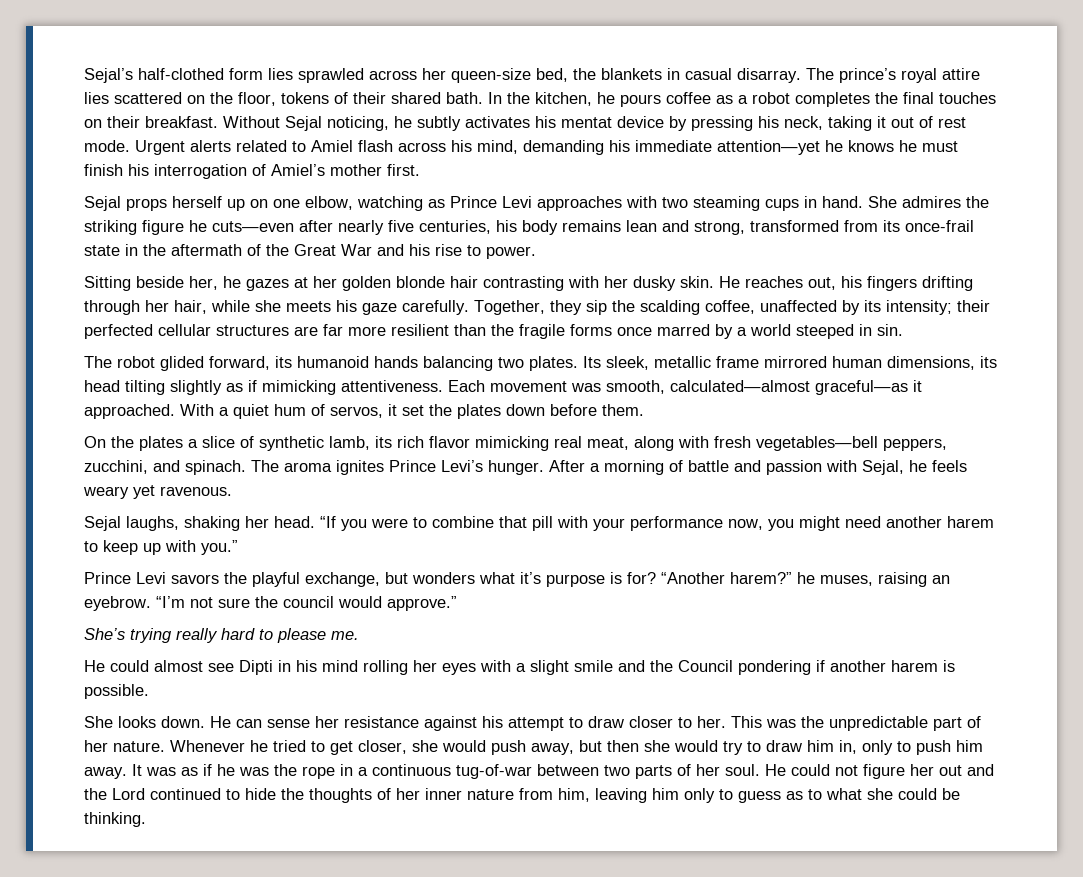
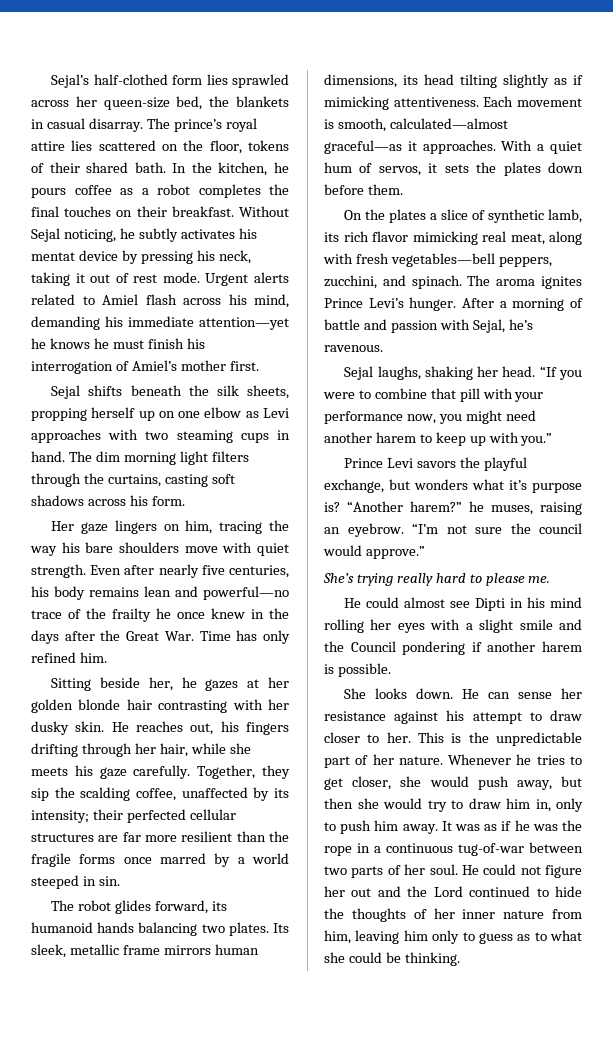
[126,196,497,211] props herself up on one elbow, watching as Prince -> [88,385,289,399] [31,407,259,421] shifts beneath the silk sheets, propping herself up on one elbow as
[868,196,989,208] [84,220,294,235] She admires the striking figure he cuts—even -> [68,451,249,465] [31,473,235,487] [31,495,185,506] [51,520,289,534] [30,542,289,556] [31,564,122,578] The dim morning light filters through the curtains, casting soft shadows across his form. // Her gaze lingers on him, tracing the way his bare shoulders move with quiet strength. Even
[694,220,974,235] [84,244,536,259] strong, transformed from its once-frail state in the aftermath of the Great War and his rise to power. -> [203,586,289,600] [31,608,289,622] [31,630,290,644] [31,652,107,663] powerful—no trace of the frailty he once knew in the days after the Great War. Time has only refined him.
[160,356,204,371] glided -> [115,900,152,914] glides
[764,356,827,368] mirrored -> [163,945,211,955] mirrors
[571,383,601,392] was -> [324,119,334,129] is
[84,404,175,419] approached. -> [422,140,496,154] approaches.
[402,405,424,416] set -> [444,164,469,173] sets
[909,460,967,472] [83,485,155,499] he feels weary yet -> [508,319,533,330] he’s
[610,572,656,584] is for? -> [324,502,340,512] is?
[766,719,796,728] was -> [451,733,462,743] is
[273,740,306,752] tried -> [536,755,565,765] tries

